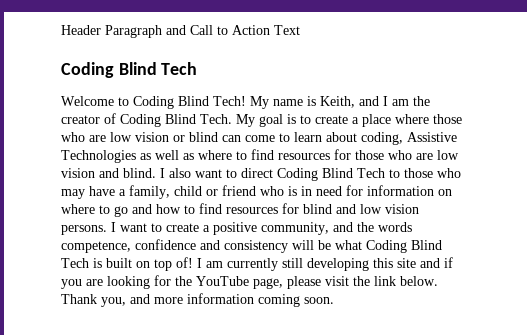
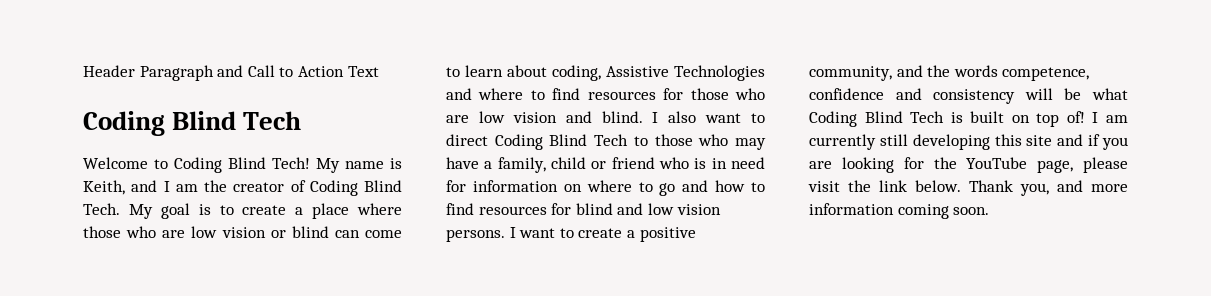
[140,150,194,160] as well as -> [446,88,472,100] and

